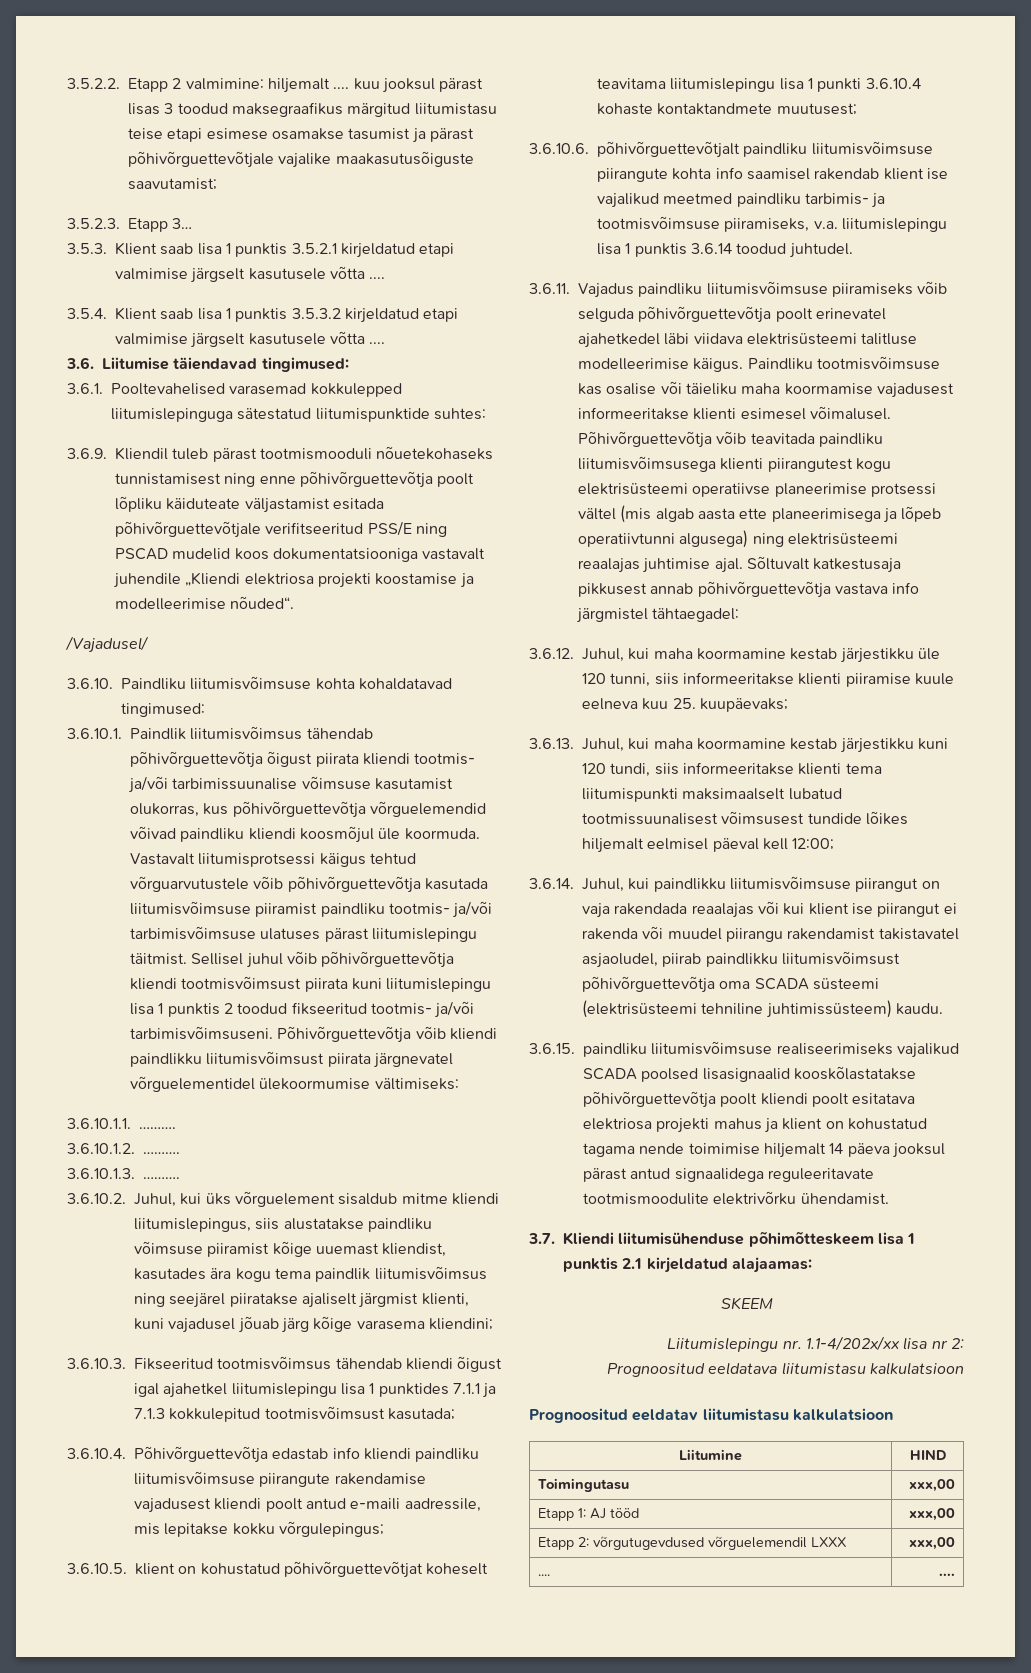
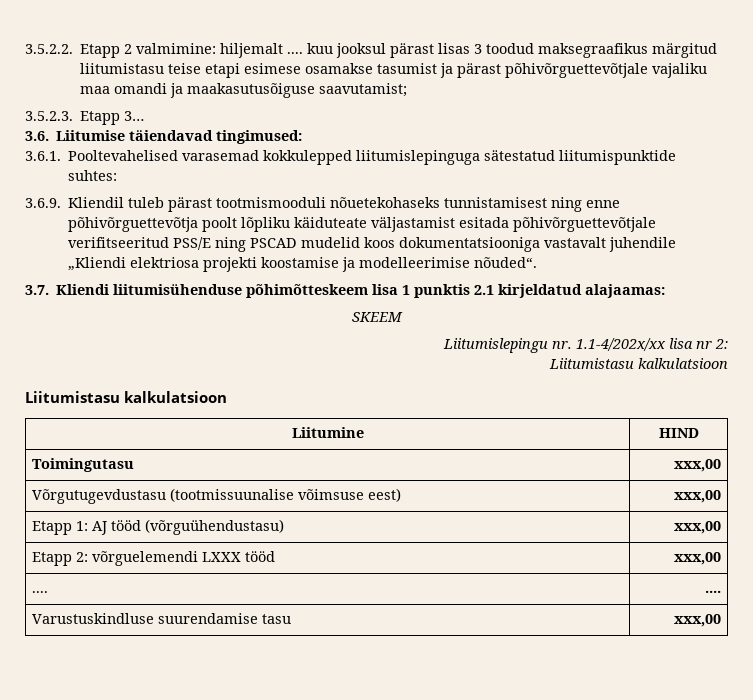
[278,151,474,168] vajalike maakasutusõiguste -> [652,63,708,78] [80,83,316,98] vajaliku maa omandi ja maakasutusõiguse
[67,242,455,258] [115,266,386,283] [67,307,459,323] [115,331,386,348] // 3.5.3. Klient saab lisa 1 punktis 3.5.2.1 kirjeldatud etapi valmimise järgselt kasutusele võtta .... // 3.5.4. Klient saab lisa 1 punktis 3.5.3.2 kirjeldatud etapi valmimise järgselt kasutusele võtta .... -> (145, 116) none
[65,636,149,653] [67,676,452,690] [121,703,205,717] [67,726,373,740] [130,751,476,768] [128,776,453,793] [130,801,486,818] [130,826,480,843] [130,853,416,867] [130,876,488,893] [130,901,493,918] [130,926,477,942] [130,951,455,968] [130,976,492,992] [130,1001,475,1018] [130,1026,497,1043] [130,1051,453,1068] [130,1076,459,1092] [67,1118,176,1129] [67,1143,180,1154] [67,1168,180,1179] [67,1191,499,1207] [134,1218,432,1232] [134,1241,447,1257] [134,1266,487,1282] [134,1293,469,1308] [134,1316,493,1333] [67,1356,503,1372] [134,1383,497,1398] [134,1406,455,1422] [67,1446,480,1463] [134,1471,426,1487] [134,1498,481,1513] [134,1521,384,1537] [67,1561,489,1578] [597,78,921,92] [597,103,857,115] [529,141,933,158] [597,167,948,182] [597,193,886,208] [597,216,947,232] [597,243,853,258] [529,281,948,298] [578,306,886,323] [578,333,918,348] [578,356,940,372] [578,381,954,398] [578,406,891,420] [578,431,883,448] [578,456,891,472] [578,483,936,497] [578,505,942,523] [578,530,898,548] [578,556,902,573] [578,581,920,598] [576,608,740,623] [529,648,940,663] [582,672,954,687] [582,698,788,712] [529,738,948,753] [582,762,882,777] [582,788,842,802] [582,811,908,825] [582,838,835,853] [529,876,940,892] [582,901,957,918] [582,926,959,942] [582,951,900,968] [582,976,879,993] [582,1000,943,1018] [529,1041,959,1058] [583,1066,916,1082] [583,1091,916,1108] [583,1118,927,1133] [583,1143,945,1158] [583,1168,874,1182] [583,1191,889,1205] // /Vajadusel/ // 3.6.10. Paindliku liitumisvõimsuse kohta kohaldatavad tingimused: // 3.6.10.1. Paindlik liitumisvõimsus tähendab põhivõrguettevõtja õigust piirata kliendi tootmis- ja/või tarbimissuunalise võimsuse kasutamist olukorras, kus põhivõrguettevõtja võrguelemendid võivad paindliku kliendi koosmõjul üle koormuda. Vastavalt liitumisprotsessi käigus tehtud võrguarvutustele võib põhivõrguettevõtja kasutada liitumisvõimsuse piiramist paindliku tootmis- ja/või tarbimisvõimsuse ulatuses pärast liitumislepingu täitmist. Sellisel juhul võib põhivõrguettevõtja kliendi tootmisvõimsust piirata kuni liitumislepingu lisa 1 punktis 2 toodud fikseeritud tootmis- ja/või tarbimisvõimsuseni. Põhivõrguettevõtja võib kliendi paindlikku liitumisvõimsust piirata järgnevatel võrguelementidel ülekoormumise vältimiseks: // 3.6.10.1.1. ………. // 3.6.10.1.2. ………. // 3.6.10.1.3. ………. // 3.6.10.2. Juhul, kui üks võrguelement sisaldub mitme kliendi liitumislepingus, siis alustatakse paindliku võimsuse piiramist kõige uuemast kliendist, kasutades ära kogu tema paindlik liitumisvõimsus ning seejärel piiratakse ajaliselt järgmist klienti, kuni vajadusel jõuab järg kõige varasema kliendini; // 3.6.10.3. Fikseeritud tootmisvõimsus tähendab kliendi õigust igal ajahetkel liitumislepingu lisa 1 punktides 7.1.1 ja 7.1.3 kokkulepitud tootmisvõimsust kasutada; // 3.6.10.4. Põhivõrguettevõtja edastab info kliendi paindliku liitumisvõimsuse piirangute rakendamise vajadusest kliendi poolt antud e-maili aadressile, mis lepitakse kokku võrgulepingus; // 3.6.10.5. klient on kohustatud põhivõrguettevõtjat koheselt teavitama liitumislepingu lisa 1 punkti 3.6.10.4 kohaste kontaktandmete muutusest; // 3.6.10.6. põhivõrguettevõtjalt paindliku liitumisvõimsuse piirangute kohta info saamisel rakendab klient ise vajalikud meetmed paindliku tarbimis- ja tootmisvõimsuse piiramiseks, v.a. liitumislepingu lisa 1 punktis 3.6.14 toodud juhtudel. // 3.6.11. Vajadus paindliku liitumisvõimsuse piiramiseks võib selguda põhivõrguettevõtja poolt erinevatel ajahetkedel läbi viidava elektrisüsteemi talitluse modelleerimise käigus. Paindliku tootmisvõimsuse kas osalise või täieliku maha koormamise vajadusest informeeritakse klienti esimesel võimalusel. Põhivõrguettevõtja võib teavitada paindliku liitumisvõimsusega klienti piirangutest kogu elektrisüsteemi operatiivse planeerimise protsessi vältel (mis algab aasta ette planeerimisega ja lõpeb operatiivtunni algusega) ning elektrisüsteemi reaalajas juhtimise ajal. Sõltuvalt katkestusaja pikkusest annab põhivõrguettevõtja vastava info järgmistel tähtaegadel: // 3.6.12. Juhul, kui maha koormamine kestab järjestikku üle 120 tunni, siis informeeritakse klienti piiramise kuule eelneva kuu 25. kuupäevaks; // 3.6.13. Juhul, kui maha koormamine kestab järjestikku kuni 120 tundi, siis informeeritakse klienti tema liitumispunkti maksimaalselt lubatud tootmissuunalisest võimsusest tundide lõikes hiljemalt eelmisel päeval kell 12:00; // 3.6.14. Juhul, kui paindlikku liitumisvõimsuse piirangut on vaja rakendada reaalajas või kui klient ise piirangut ei rakenda või muudel piirangu rakendamist takistavatel asjaoludel, piirab paindlikku liitumisvõimsust põhivõrguettevõtja oma SCADA süsteemi (elektrisüsteemi tehniline juhtimissüsteem) kaudu. // 3.6.15. paindliku liitumisvõimsuse realiseerimiseks vajalikud SCADA poolsed lisasignaalid kooskõlastatakse põhivõrguettevõtja poolt kliendi poolt esitatava elektriosa projekti mahus ja klient on kohustatud tagama nende toimimise hiljemalt 14 päeva jooksul pärast antud signaalidega reguleeritavate tootmismoodulite elektrivõrku ühendamist. -> (538, 262) none
[607,1362,964,1377] [529,1408,789,1423] Prognoositud eeldatava liitumistasu kalkulatsioon // Prognoositud eeldatav liitumistasu -> [549,358,728,369] [25,391,120,403] Liitumistasu kalkulatsioon // Liitumistasu
(955, 1485) none -> [32,488,402,504] [673,490,721,503] // Võrgutugevdustasu (tootmissuunalise võimsuse eest) | xxx,00
(640, 1513) none -> [145,519,285,535] (võrguühendustasu)
[593,1536,808,1550] võrgutugevdused võrguelemendil -> [92,551,199,566] võrguelemendi
(848, 1542) none -> [245,551,276,562] tööd
(955, 1574) none -> [32,613,292,624] [673,614,721,627] // Varustuskindluse suurendamise tasu | xxx,00

